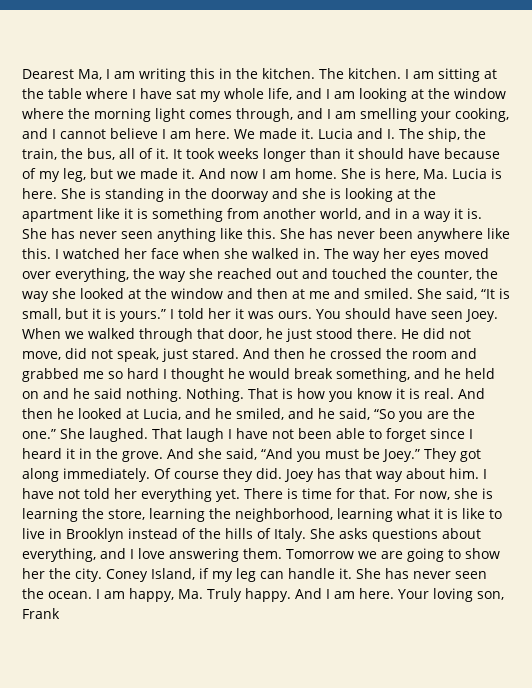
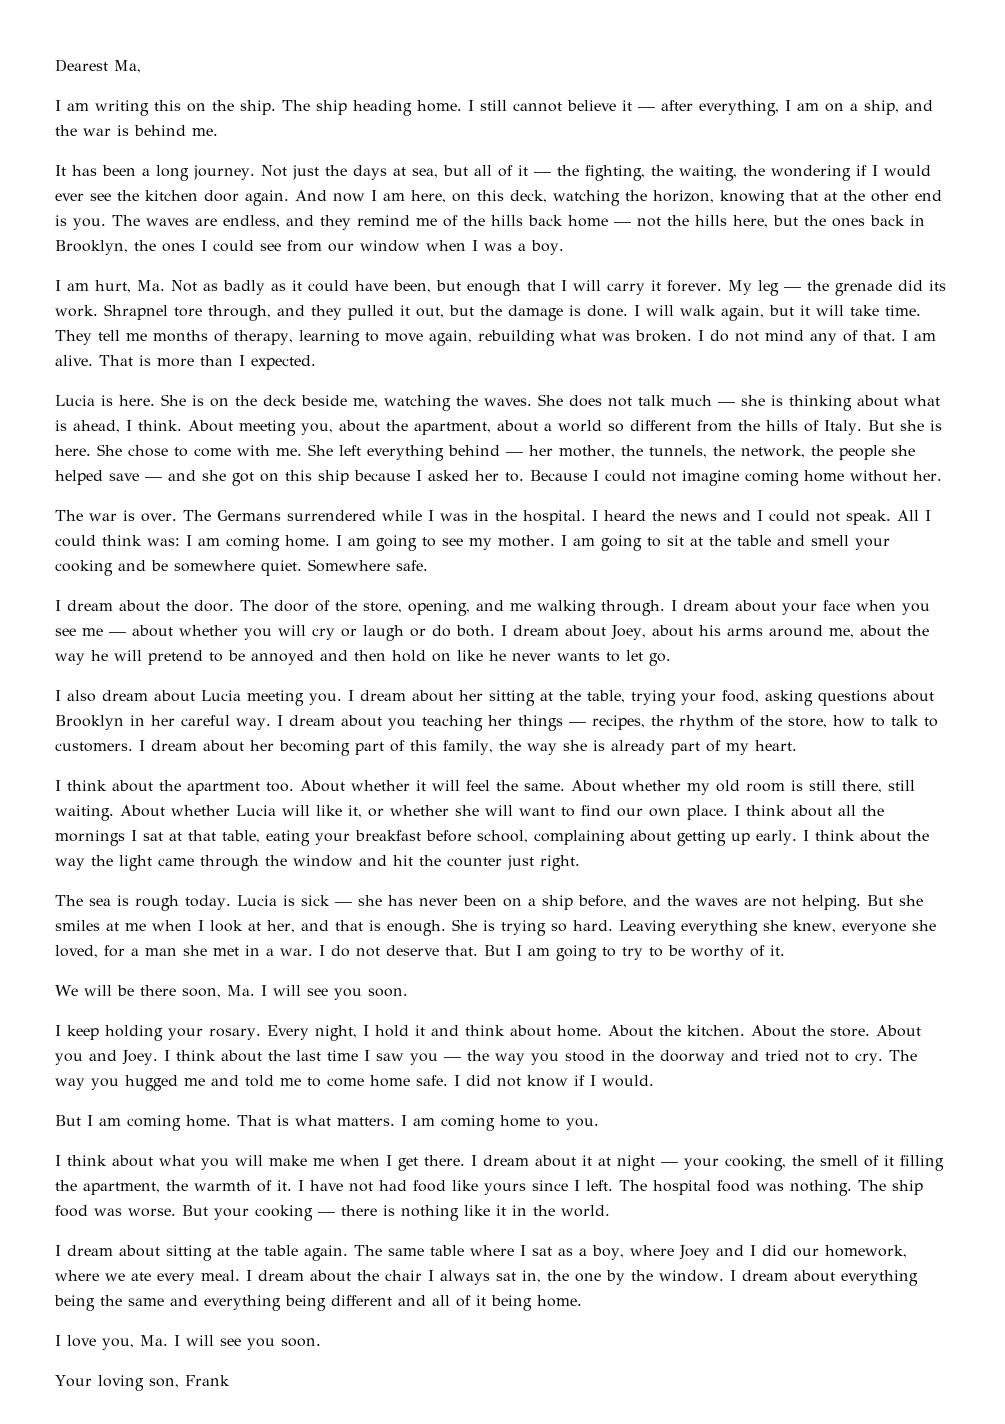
(102, 74) none -> (141, 66) //
[219,68,497,82] [22,88,506,102] [22,108,509,122] [22,128,486,142] [22,148,500,162] [22,168,448,182] in the kitchen. The kitchen. I am sitting at the table where I have sat my whole life, and I am looking at the window where the morning light comes through, and I am smelling your cooking, and I cannot believe I am here. We made it. Lucia and I. The ship, the train, the bus, all of it. It took weeks longer than it should have because of my leg, but we made it. And now I am home. She is here, Ma. -> [187,100,933,116] [55,125,218,136] [55,165,931,181] [55,190,942,206] [55,215,925,230] [55,240,564,255] [55,280,946,296] [55,304,921,321] [55,330,936,346] [55,355,316,370] on the ship. The ship heading home. I still cannot believe it — after everything, I am on a ship, and the war is behind me. // It has been a long journey. Not just the days at sea, but all of it — the fighting, the waiting, the wondering if I would ever see the kitchen door again. And now I am here, on this deck, watching the horizon, knowing that at the other end is you. The waves are endless, and they remind me of the hills back home — not the hills here, but the ones back in Brooklyn, the ones I could see from our window when I was a boy. // I am hurt, Ma. Not as badly as it could have been, but enough that I will carry it forever. My leg — the grenade did its work. Shrapnel tore through, and they pulled it out, but the damage is done. I will walk again, but it will take time. They tell me months of therapy, learning to move again, rebuilding what was broken. I do not mind any of that. I am alive. That is more than I expected. //
[105,188,436,202] [22,208,482,222] [22,228,510,242] [22,248,489,262] [22,268,498,282] [22,288,510,302] [22,308,498,322] [22,328,471,342] [22,348,477,362] [22,368,495,382] [22,388,485,402] [22,408,475,422] [22,428,473,442] [22,448,481,462] [22,468,487,482] [22,488,493,502] [22,508,502,522] [22,528,481,542] [22,548,500,562] [22,568,487,582] [22,588,394,602] standing in the doorway and she is looking at the apartment like it is something from another world, and in a way it is. She has never seen anything like this. She has never been anywhere like this. I watched her face when she walked in. The way her eyes moved over everything, the way she reached out and touched the counter, the way she looked at the window and then at me and smiled. She said, “It is small, but it is yours.” I told her it was ours. You should have seen Joey. When we walked through that door, he just stood there. He did not move, did not speak, just stared. And then he crossed the room and grabbed me so hard I thought he would break something, and he held on and he said nothing. Nothing. That is how you know it is real. And then he looked at Lucia, and he smiled, and he said, “So you are the one.” She laughed. That laugh I have not been able to forget since I heard it in the grove. And she said, “And you must be Joey.” They got along immediately. Of course they did. Joey has that way about him. I have not told her everything yet. There is time for that. For now, she is learning the store, learning the neighborhood, learning what it is like to live in Brooklyn instead of the hills of Italy. She asks questions about everything, and I love answering them. Tomorrow we are going to show her the city. Coney Island, if my leg can handle it. She has never seen the ocean. I am happy, Ma. Truly happy. And I am here. -> [210,394,940,411] [55,420,942,436] [55,444,915,461] [55,470,942,486] [55,510,931,525] [55,535,890,551] [55,559,428,576] [55,600,930,616] [55,625,929,641] [55,650,671,666] [55,690,934,706] [55,715,938,731] [55,740,797,756] [55,780,915,795] [55,805,884,821] [55,830,929,846] [55,855,580,871] [55,895,923,911] [55,919,936,936] [55,945,785,961] [55,985,408,1000] [55,1025,921,1041] [55,1050,917,1065] [55,1075,654,1091] [55,1115,599,1131] [55,1155,944,1171] [55,1180,923,1196] [55,1205,610,1221] [55,1245,907,1261] [55,1270,918,1286] [54,1295,582,1311] [55,1335,321,1350] on the deck beside me, watching the waves. She does not talk much — she is thinking about what is ahead, I think. About meeting you, about the apartment, about a world so different from the hills of Italy. But she is here. She chose to come with me. She left everything behind — her mother, the tunnels, the network, the people she helped save — and she got on this ship because I asked her to. Because I could not imagine coming home without her. // The war is over. The Germans surrendered while I was in the hospital. I heard the news and I could not speak. All I could think was: I am coming home. I am going to see my mother. I am going to sit at the table and smell your cooking and be somewhere quiet. Somewhere safe. // I dream about the door. The door of the store, opening, and me walking through. I dream about your face when you see me — about whether you will cry or laugh or do both. I dream about Joey, about his arms around me, about the way he will pretend to be annoyed and then hold on like he never wants to let go. // I also dream about Lucia meeting you. I dream about her sitting at the table, trying your food, asking questions about Brooklyn in her careful way. I dream about you teaching her things — recipes, the rhythm of the store, how to talk to customers. I dream about her becoming part of this family, the way she is already part of my heart. // I think about the apartment too. About whether it will feel the same. About whether my old room is still there, still waiting. About whether Lucia will like it, or whether she will want to find our own place. I think about all the mornings I sat at that table, eating your breakfast before school, complaining about getting up early. I think about the way the light came through the window and hit the counter just right. // The sea is rough today. Lucia is sick — she has never been on a ship before, and the waves are not helping. But she smiles at me when I look at her, and that is enough. She is trying so hard. Leaving everything she knew, everyone she loved, for a man she met in a war. I do not deserve that. But I am going to try to be worthy of it. // We will be there soon, Ma. I will see you soon. // I keep holding your rosary. Every night, I hold it and think about home. About the kitchen. About the store. About you and Joey. I think about the last time I saw you — the way you stood in the doorway and tried not to cry. The way you hugged me and told me to come home safe. I did not know if I would. // But I am coming home. That is what matters. I am coming home to you. // I think about what you will make me when I get there. I dream about it at night — your cooking, the smell of it filling the apartment, the warmth of it. I have not had food like yours since I left. The hospital food was nothing. The ship food was worse. But your cooking — there is nothing like it in the world. // I dream about sitting at the table again. The same table where I sat as a boy, where Joey and I did our homework, where we ate every meal. I dream about the chair I always sat in, the one by the window. I dream about everything being the same and everything being different and all of it being home. // I love you, Ma. I will see you soon. //

